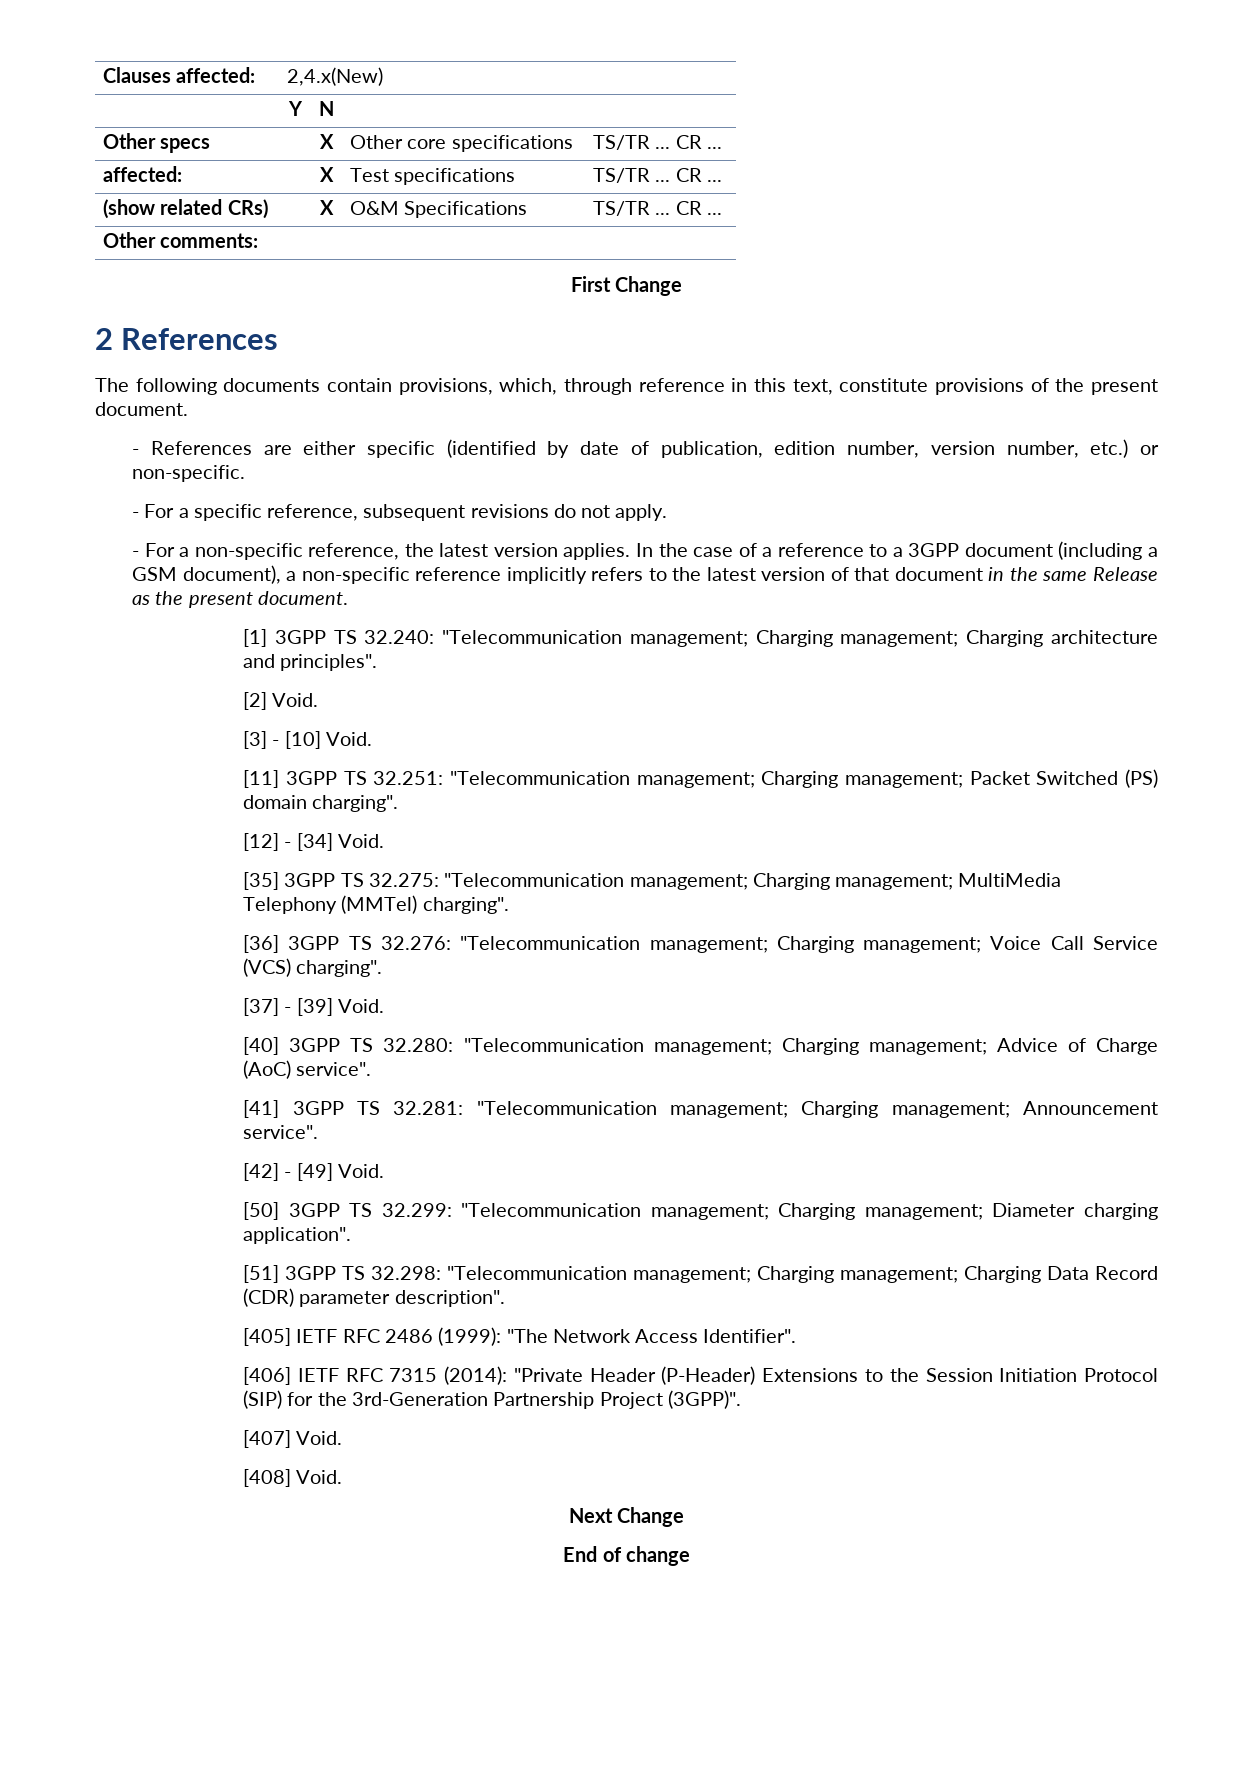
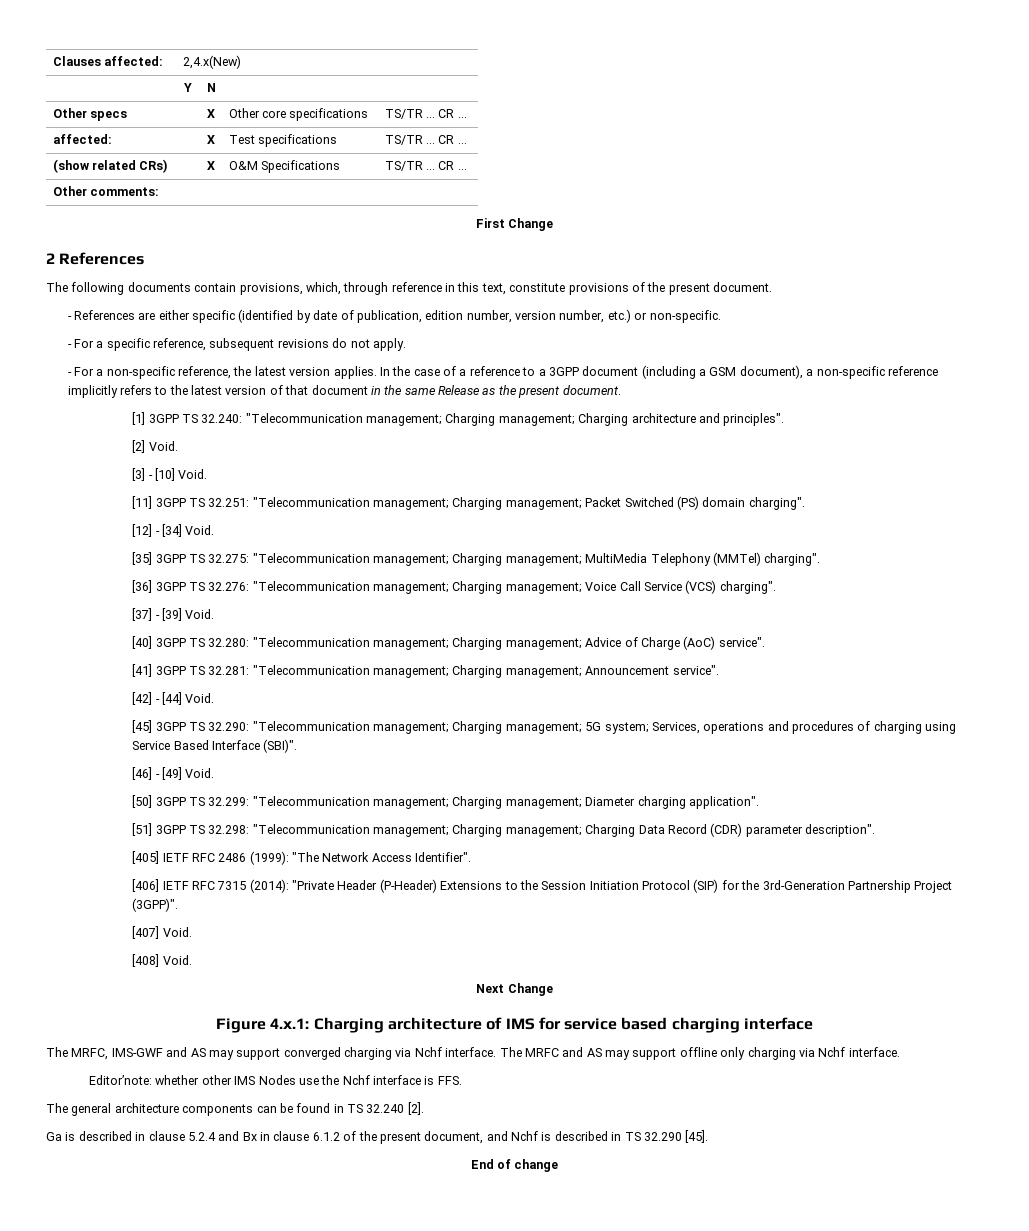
(292, 1175) none -> [161,692,215,705] [132,720,957,734] [132,739,298,753] [132,767,160,780] [44] Void. // [45] 3GPP TS 32.290: "Telecommunication management; Charging management; 5G system; Services, operations and procedures of charging using Service Based Interface (SBI)". // [46] -
(685, 1517) none -> [215,1017,814,1033] [46,1047,900,1060] [89,1075,462,1085] [46,1102,424,1116] [46,1130,709,1144] // Figure 4.x.1: Charging architecture of IMS for service based charging interface // The MRFC, IMS-GWF and AS may support converged charging via Nchf interface. The MRFC and AS may support offline only charging via Nchf interface. // Editor’note: whether other IMS Nodes use the Nchf interface is FFS. // The general architecture components can be found in TS 32.240 [2]. // Ga is described in clause 5.2.4 and Bx in clause 6.1.2 of the present document, and Nchf is described in TS 32.290 [45].

